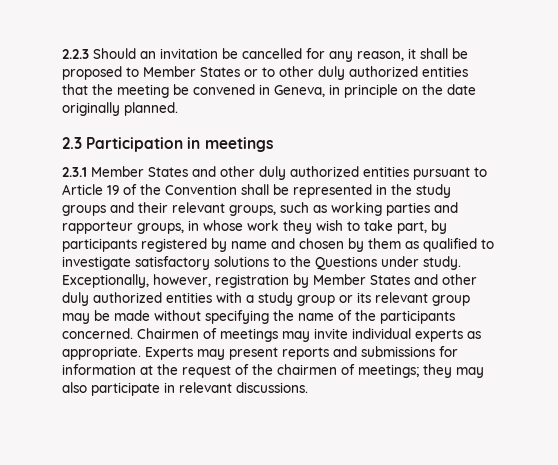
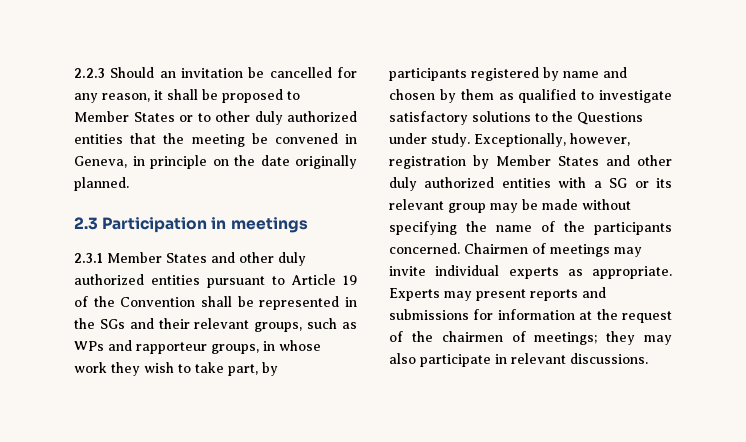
[416,184,451,198] [62,205,106,216] study groups -> [99,319,125,329] SGs
[331,202,430,216] working parties -> [74,341,104,351] WPs
[258,292,335,306] study group -> [609,178,628,188] SG

